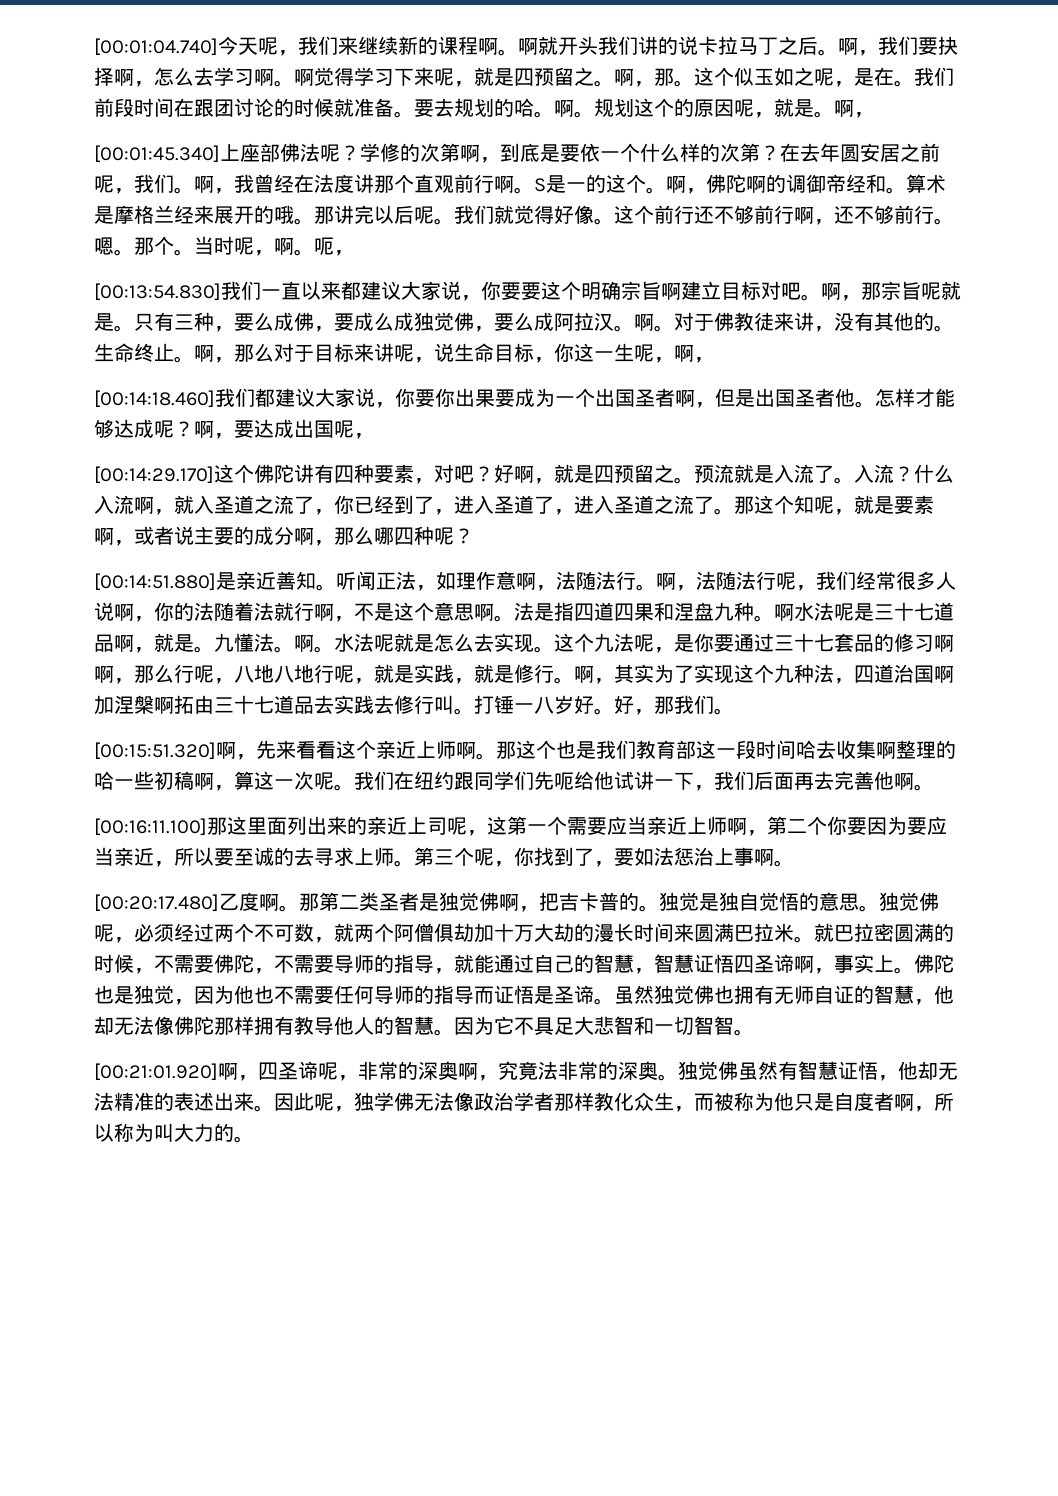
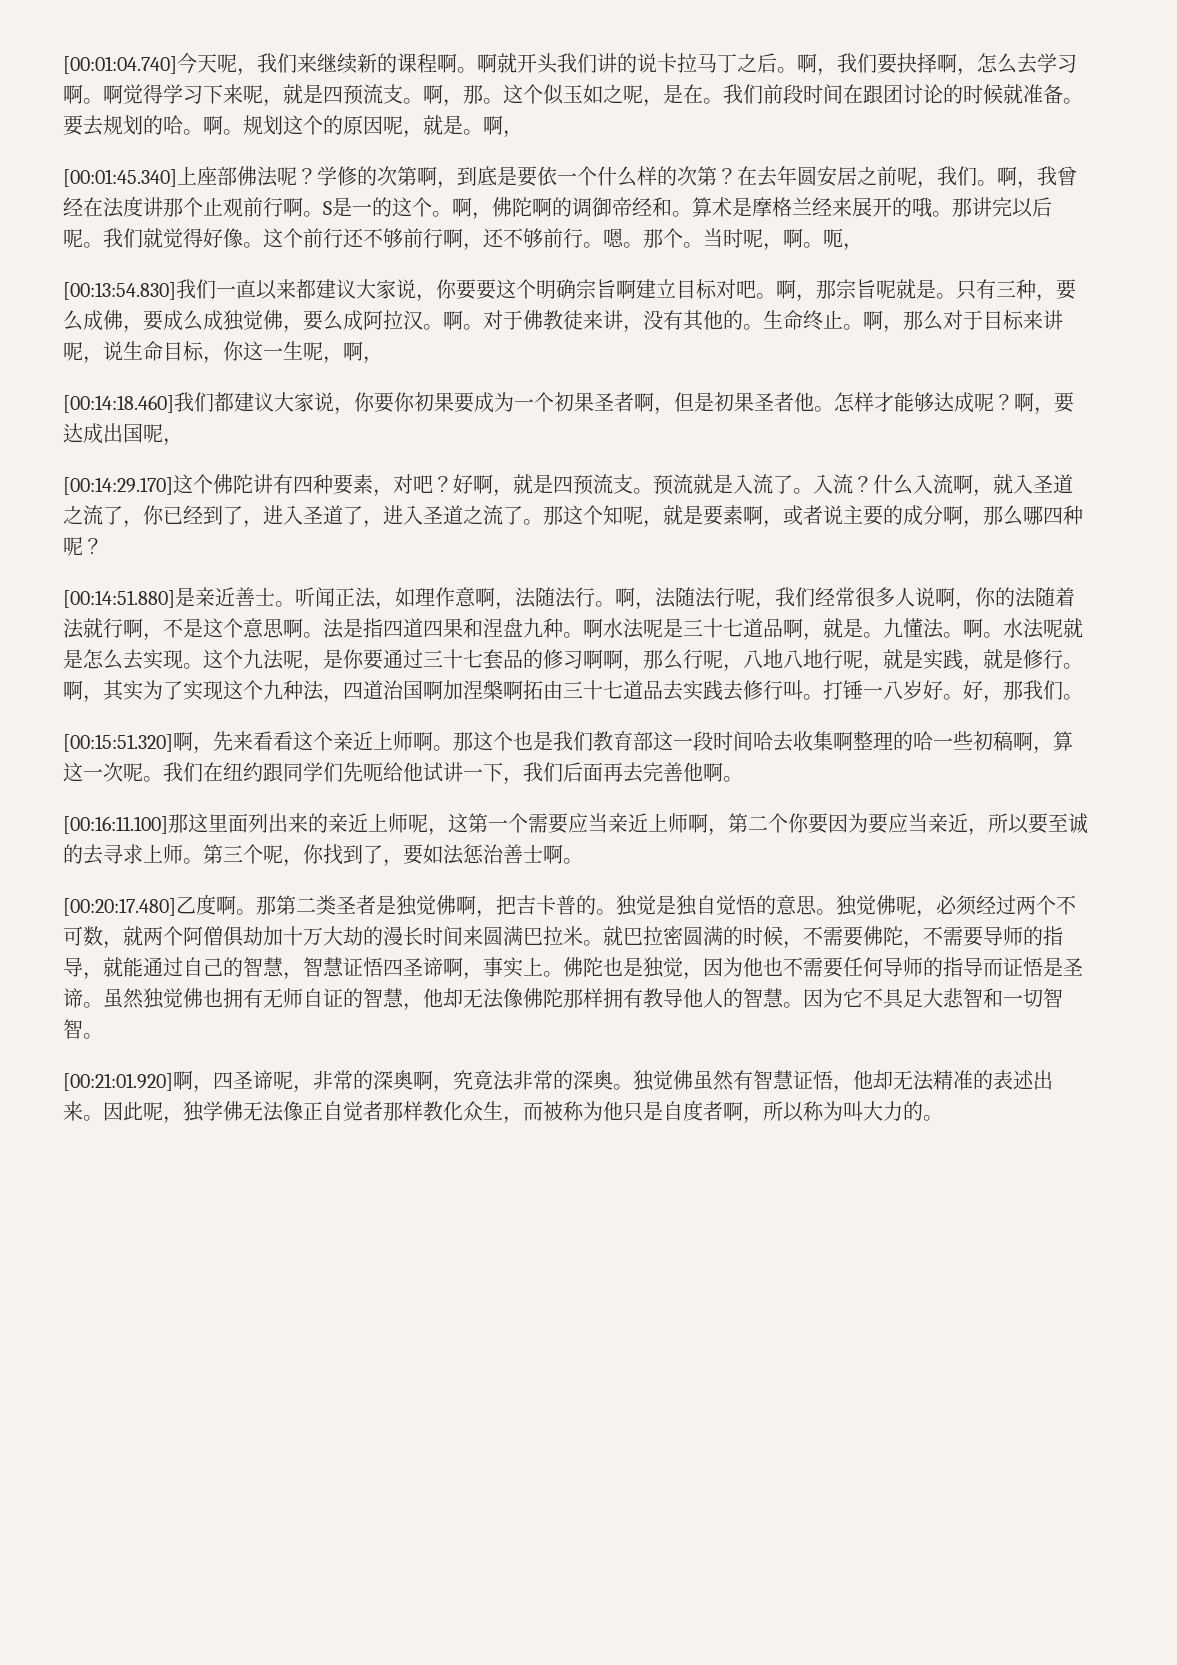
[554,67,594,86] 留之 -> [363,84,403,104] 流支
[414,174,434,193] 直 -> [203,197,223,216] 止
[455,388,475,407] 出 -> [414,392,434,412] 初
[595,388,635,407] 出国 -> [554,392,594,412] 初果
[755,388,795,407] 出国 -> [714,392,754,412] 初果
[634,464,674,483] 留之 -> [593,474,633,494] 流支
[296,571,316,590] 知 -> [255,587,275,606] 士
[427,817,447,835] 司 -> [388,813,408,833] 师
[714,847,754,866] 上事 -> [503,844,543,864] 善士
[474,1092,534,1111] 政治学 -> [303,1101,363,1121] 正自觉

